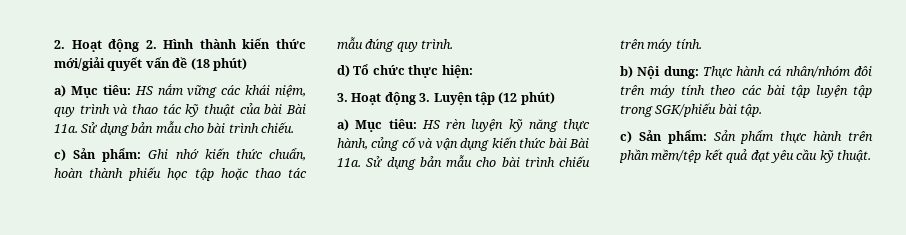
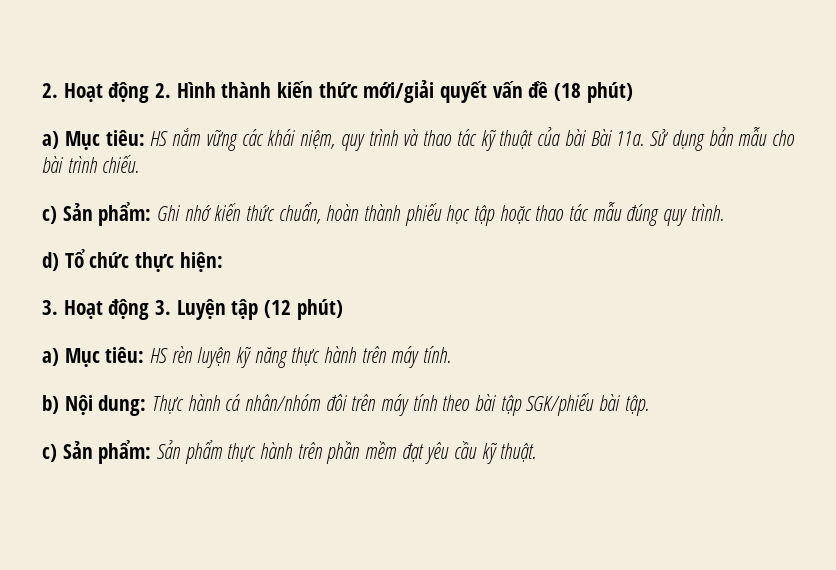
[337,137,589,151] [337,155,590,170] hành, củng cố và vận dụng kiến thức bài Bài 11a. Sử dụng bản mẫu cho bài trình chiếu -> [324,346,357,363] hành
[741,85,762,95] các -> (471, 403) none
[815,85,872,98] [620,105,653,117] luyện tập trong -> (522, 405) none
[651,149,749,163] mềm/tệp kết quả -> [365,441,397,459] mềm

